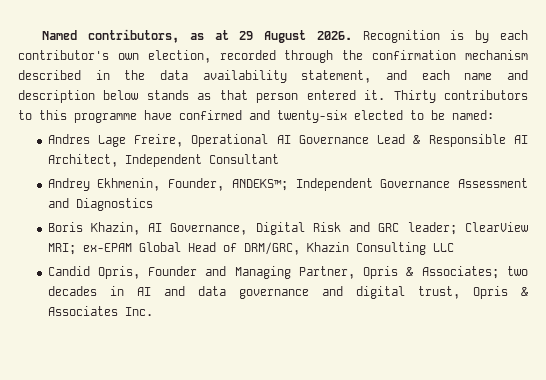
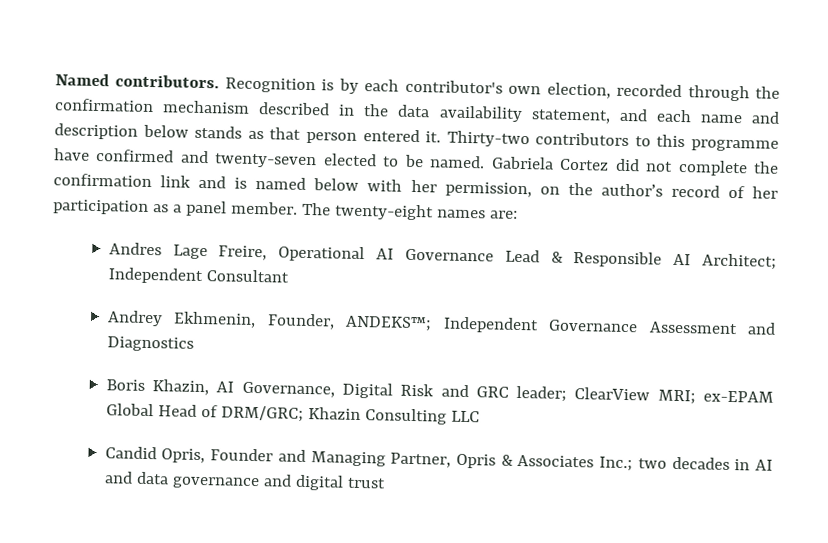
[87,29,352,43] contributors, as at 29 August 2026. -> [115,74,220,89] contributors.
[393,90,436,103] Thirty -> [446,130,530,148] Thirty-two
[277,110,347,123] twenty-six -> [214,153,318,169] twenty-seven
[452,110,494,120] named: -> [429,155,779,177] [53,173,778,199] [53,199,518,221] named. Gabriela Cortez did not complete the confirmation link and is named below with her permission, on the author’s record of her participation as a panel member. The twenty-eight names are:
[47,154,118,167] Architect, -> [701,253,777,270] Architect;
[243,242,300,255] DRM/GRC, -> [220,405,304,422] DRM/GRC;
[421,266,499,279] Associates; -> [517,454,634,472] Associates Inc.;
[417,286,528,299] [47,306,153,316] trust, Opris & Associates Inc. -> [346,477,386,489] trust

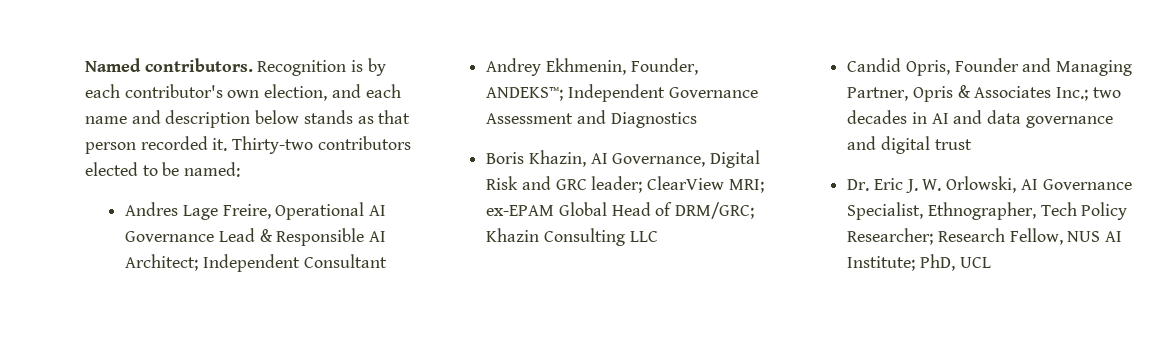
[616,83,780,102] [54,98,611,124] recorded through the confirmation mechanism described in the data availability statement, -> (328, 92) none
[362,129,420,143] entered -> [140,136,208,150] recorded
[634,134,779,152] [54,148,779,177] [53,173,778,199] [53,199,518,221] to this programme have confirmed and twenty-seven elected to be named. Gabriela Cortez did not complete the confirmation link and is named below with her permission, on the author’s record of her participation as a panel member. The twenty-eight names are: -> [85,162,241,177] elected to be named:
(386, 483) none -> [847,176,1132,193] [847,202,1128,220] [847,228,1123,245] [847,254,991,271] // Dr. Eric J. W. Orlowski, AI Governance Specialist, Ethnographer, Tech Policy Researcher; Research Fellow, NUS AI Institute; PhD, UCL

